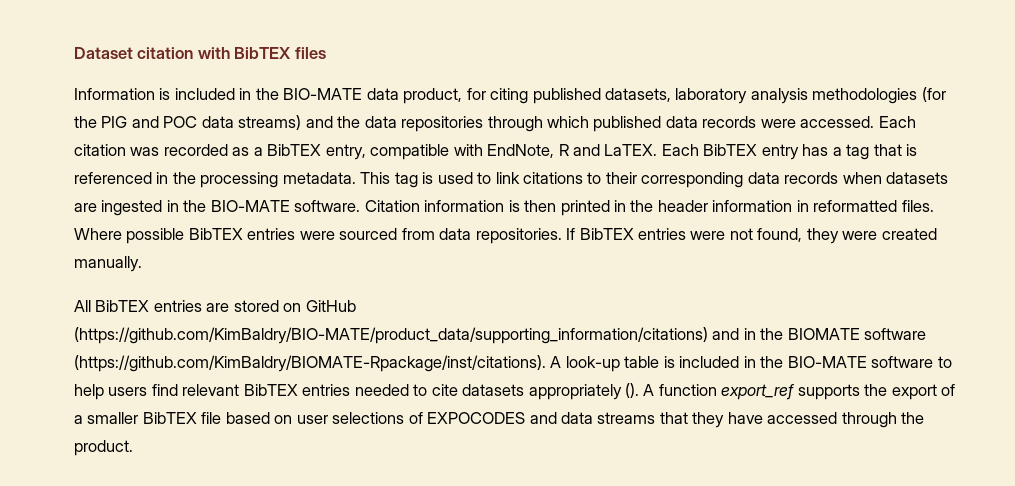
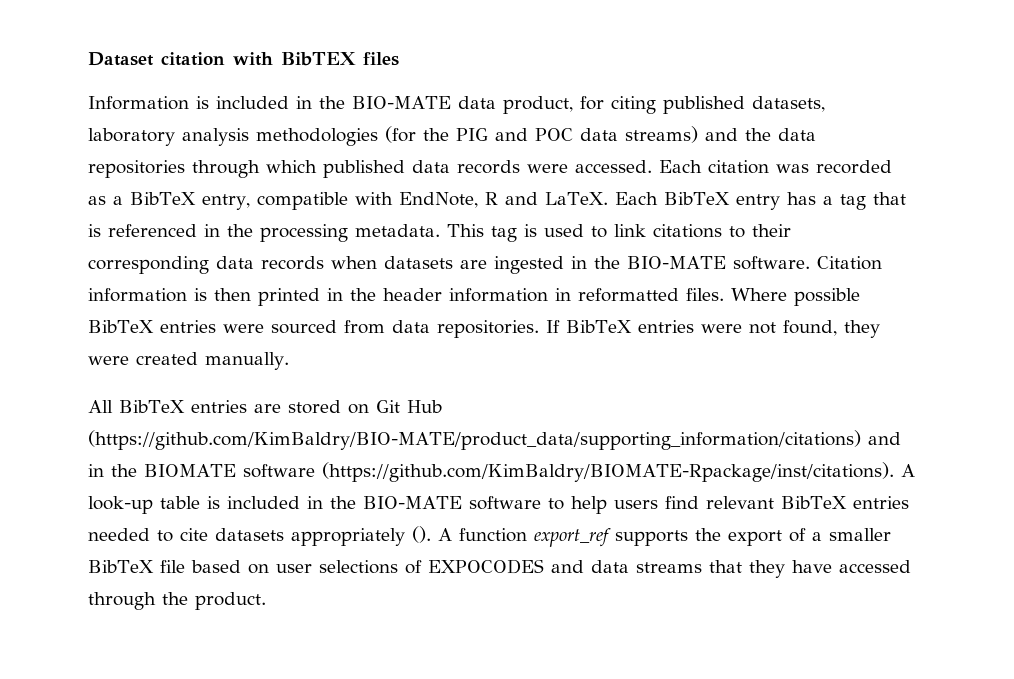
[267,144,322,156] BibTEX -> [130,192,196,205] BibTeX
[604,144,758,156] LaTEX. Each BibTEX -> [544,192,730,205] LaTeX. Each BibTeX
[188,228,243,240] BibTEX -> [88,320,154,333] BibTeX
[579,228,634,240] BibTEX -> [565,320,632,333] BibTeX
[95,300,150,312] BibTEX -> [119,400,185,413] BibTeX
[305,300,356,312] GitHub -> [375,400,442,413] Git Hub
[243,384,298,396] BibTEX -> [780,496,847,509] BibTeX
[142,412,197,424] BibTEX -> [88,560,154,573] BibTeX

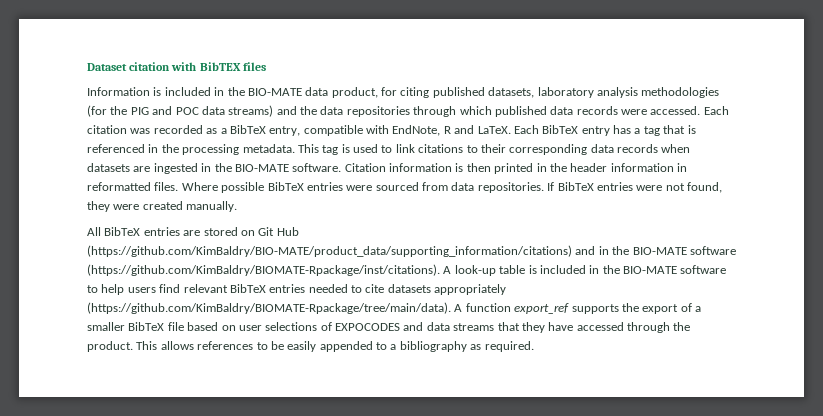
[144,464,236,477] BIOMATE -> [632,247,687,255] BIO-MATE
[412,526,431,543] (). -> [87,302,451,314] (https://github.com/KimBaldry/BIOMATE-Rpackage/tree/main/data).
(266, 601) none -> [136,341,534,352] This allows references to be easily appended to a bibliography as required.

